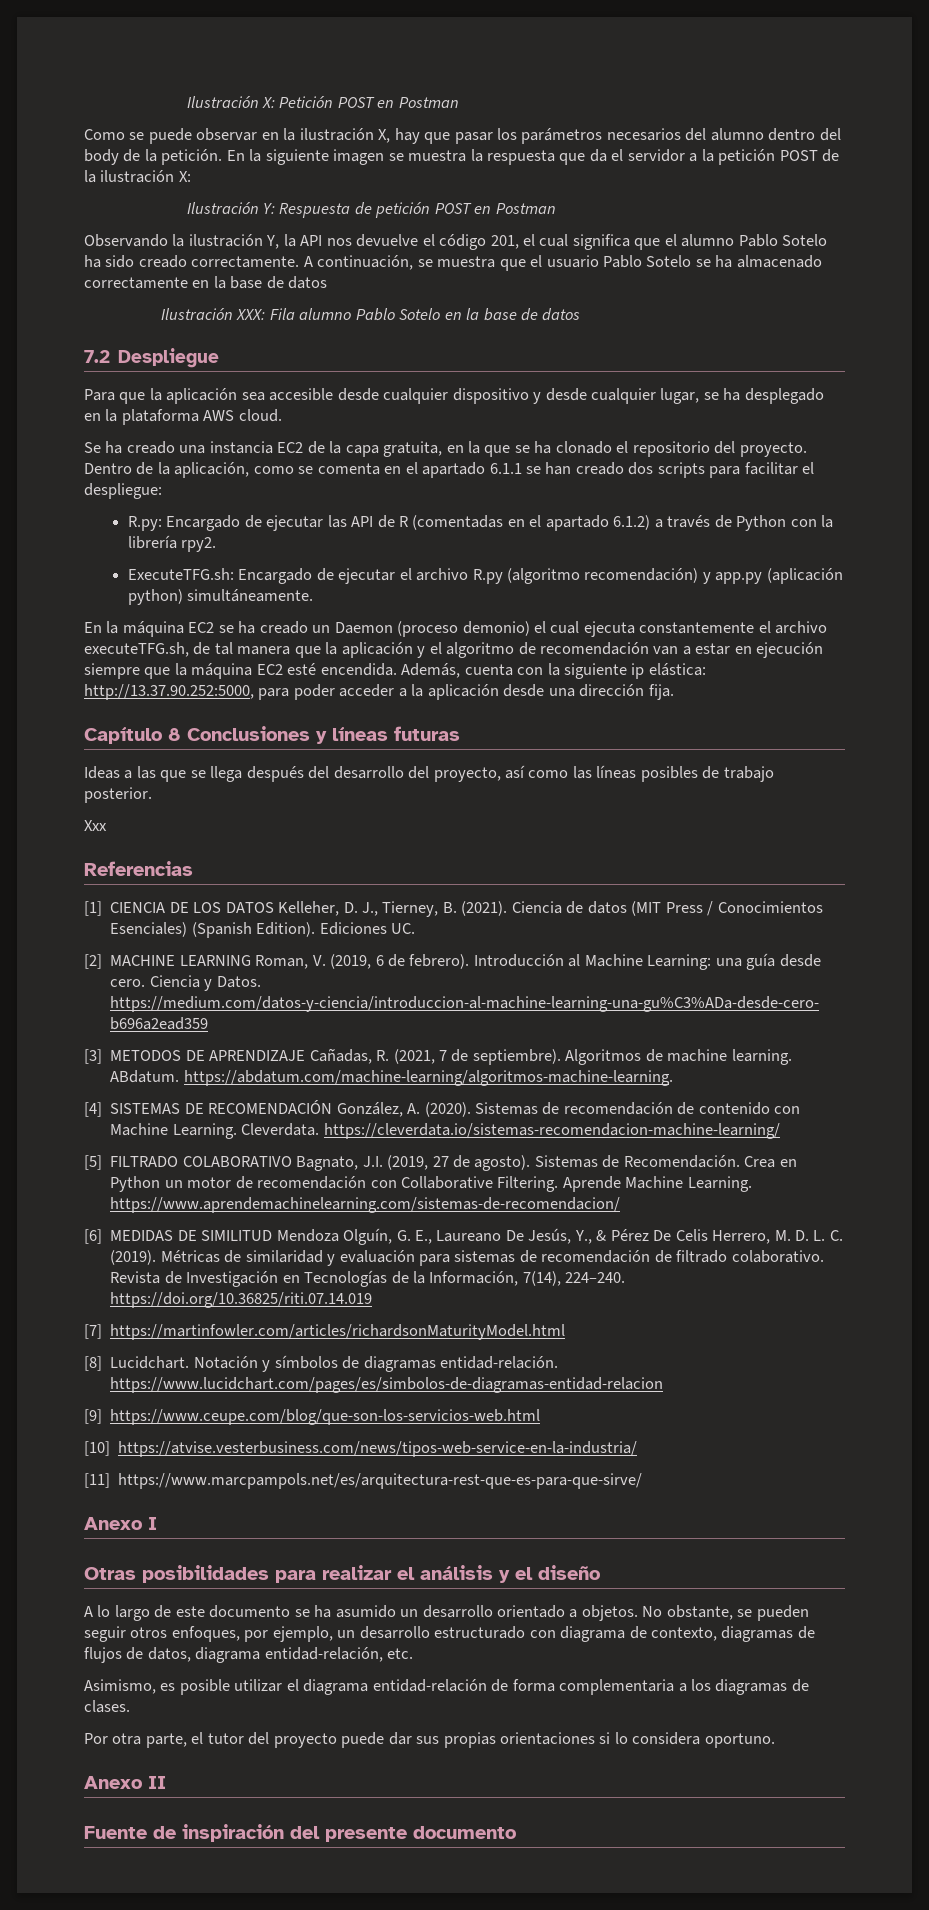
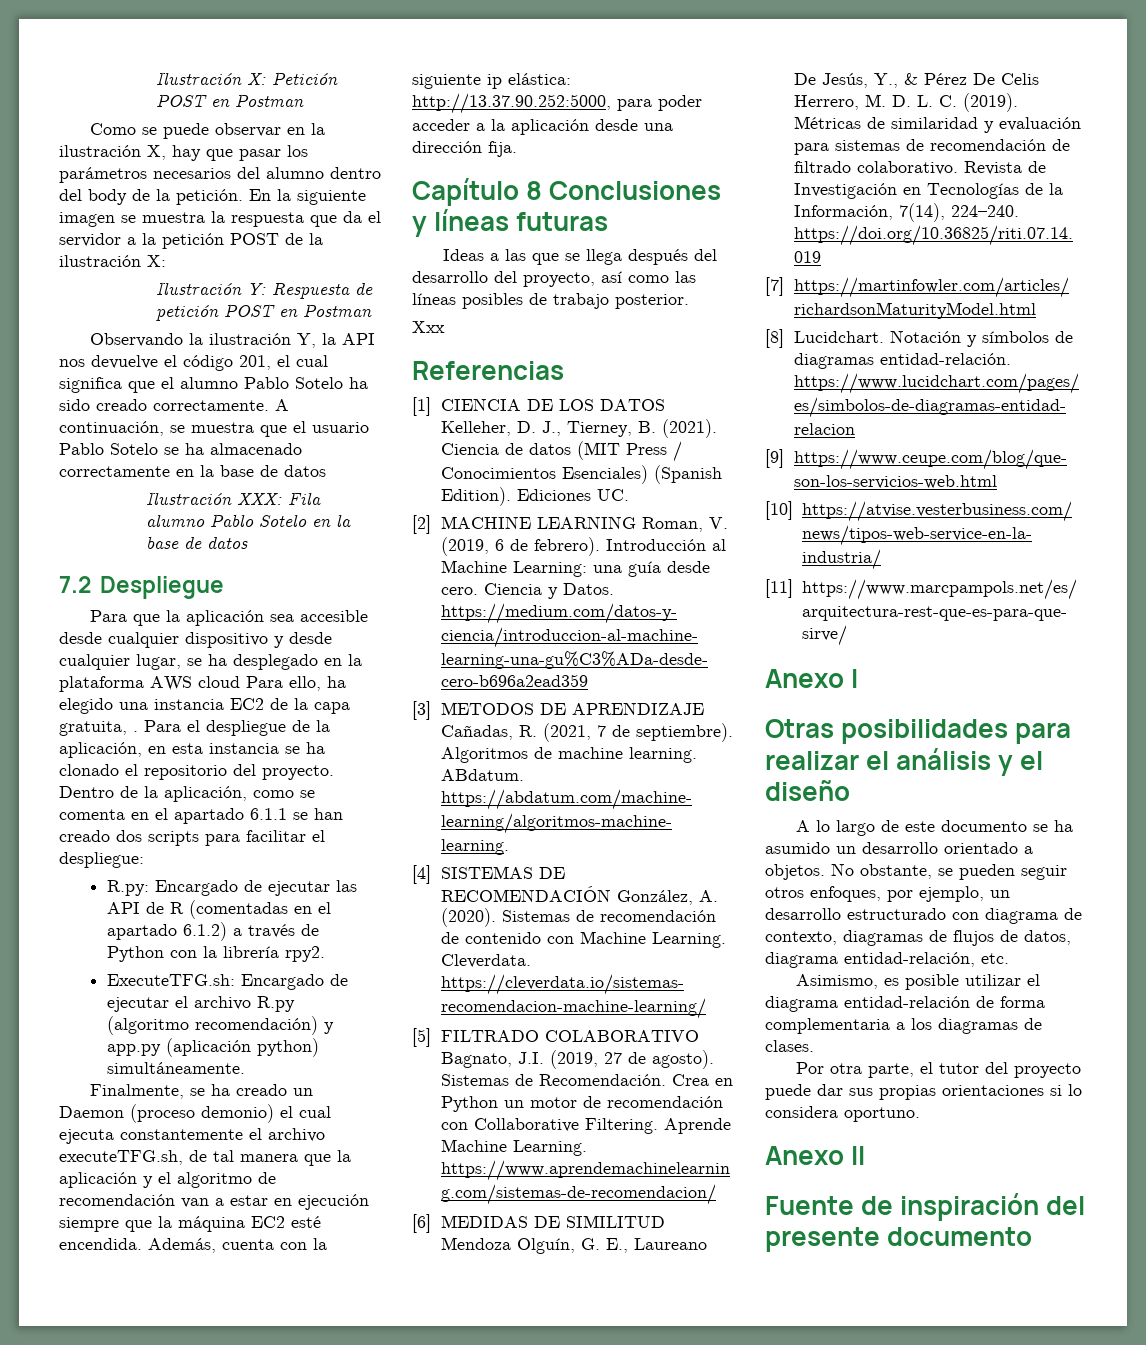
[238,409,282,422] [84,441,175,454] cloud. // Se ha creado -> [198,676,346,691] [59,698,113,714] cloud Para ello, ha elegido
[446,441,511,457] en la que -> [133,720,330,736] [59,742,279,758] . Para el despliegue de la aplicación, en esta instancia
[84,621,215,637] En la máquina EC2 -> [90,1084,185,1099] Finalmente,

